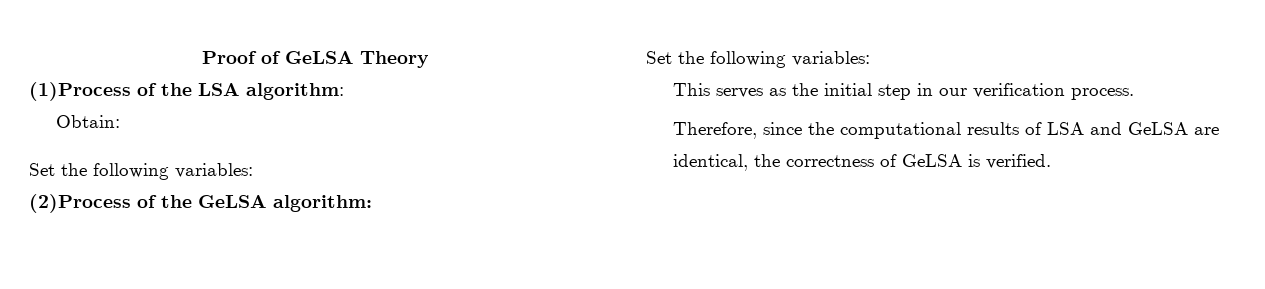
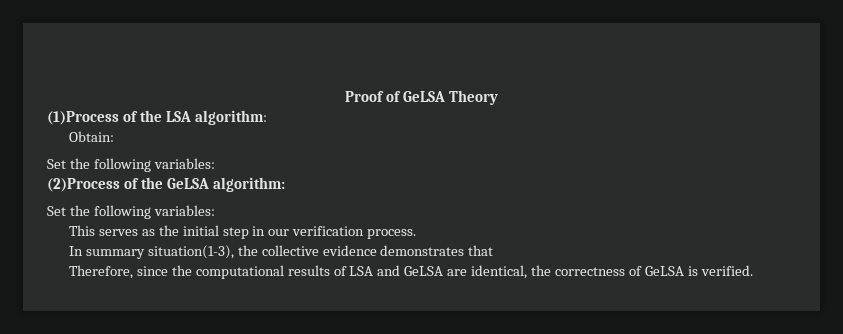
(1134, 94) none -> [68,245,494,259] // In summary situation(1-3), the collective evidence demonstrates that

